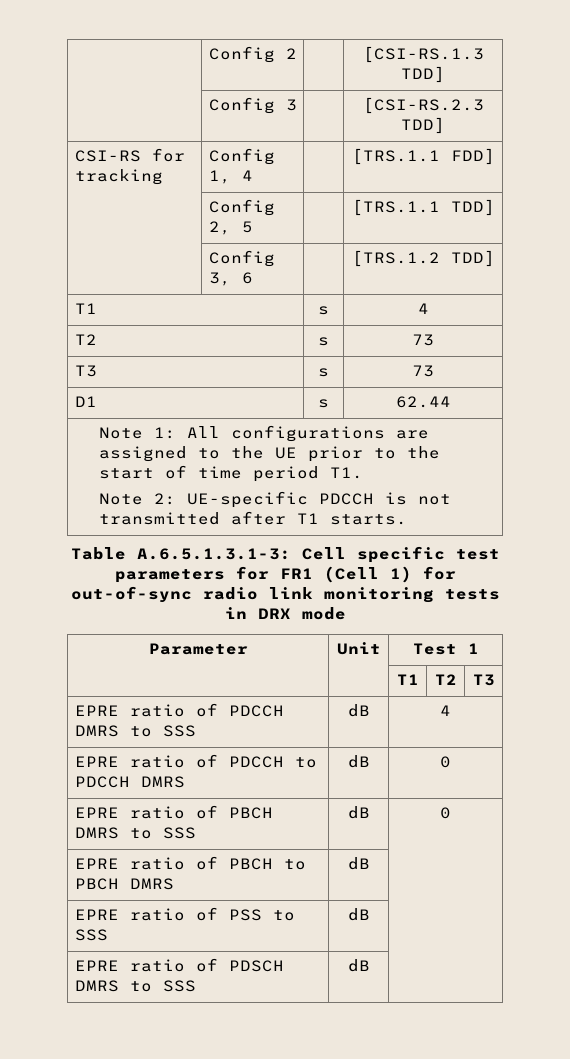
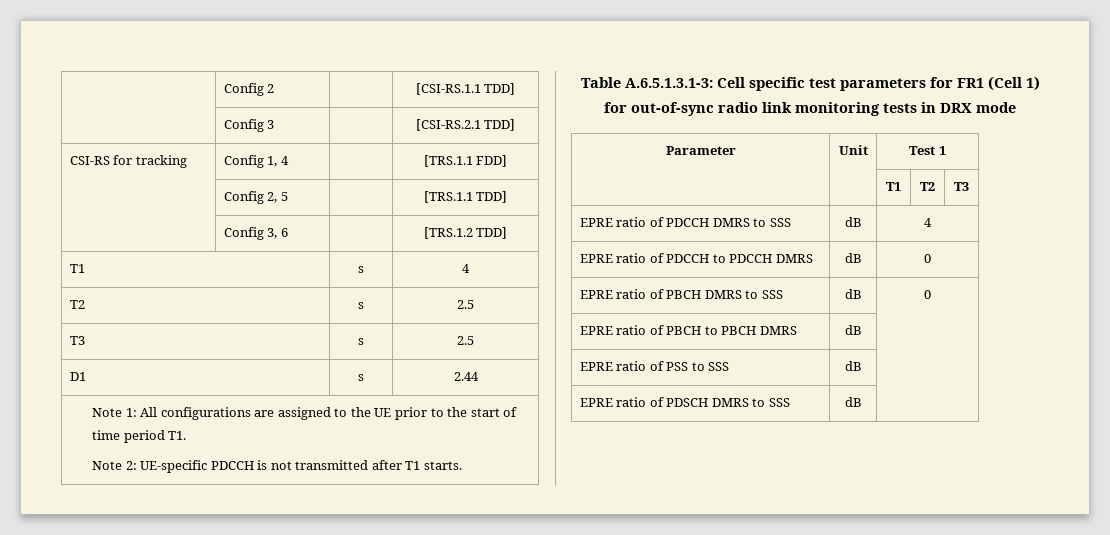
[362,46,484,63] [CSI-RS.1.3 -> [415,83,481,95] [CSI-RS.1.1
[362,97,484,114] [CSI-RS.2.3 -> [415,119,481,131] [CSI-RS.2.1
[412,334,434,346] 73 -> [457,300,474,309] 2.5
[412,365,434,377] 73 -> [457,336,474,345] 2.5
[395,396,451,408] 62.44 -> [453,372,479,381] 2.44

